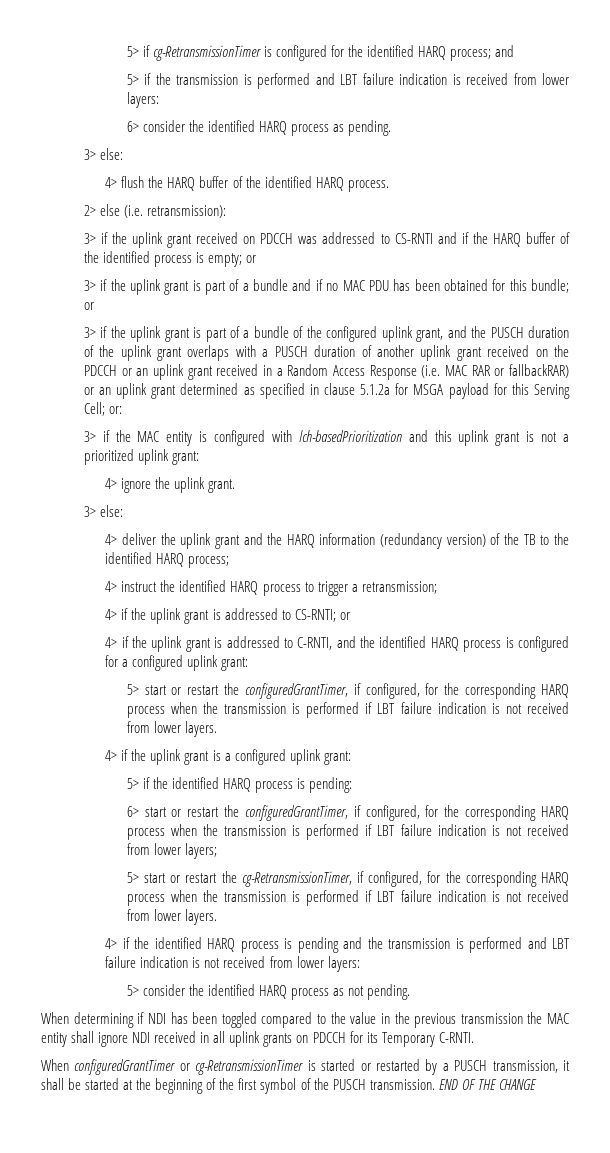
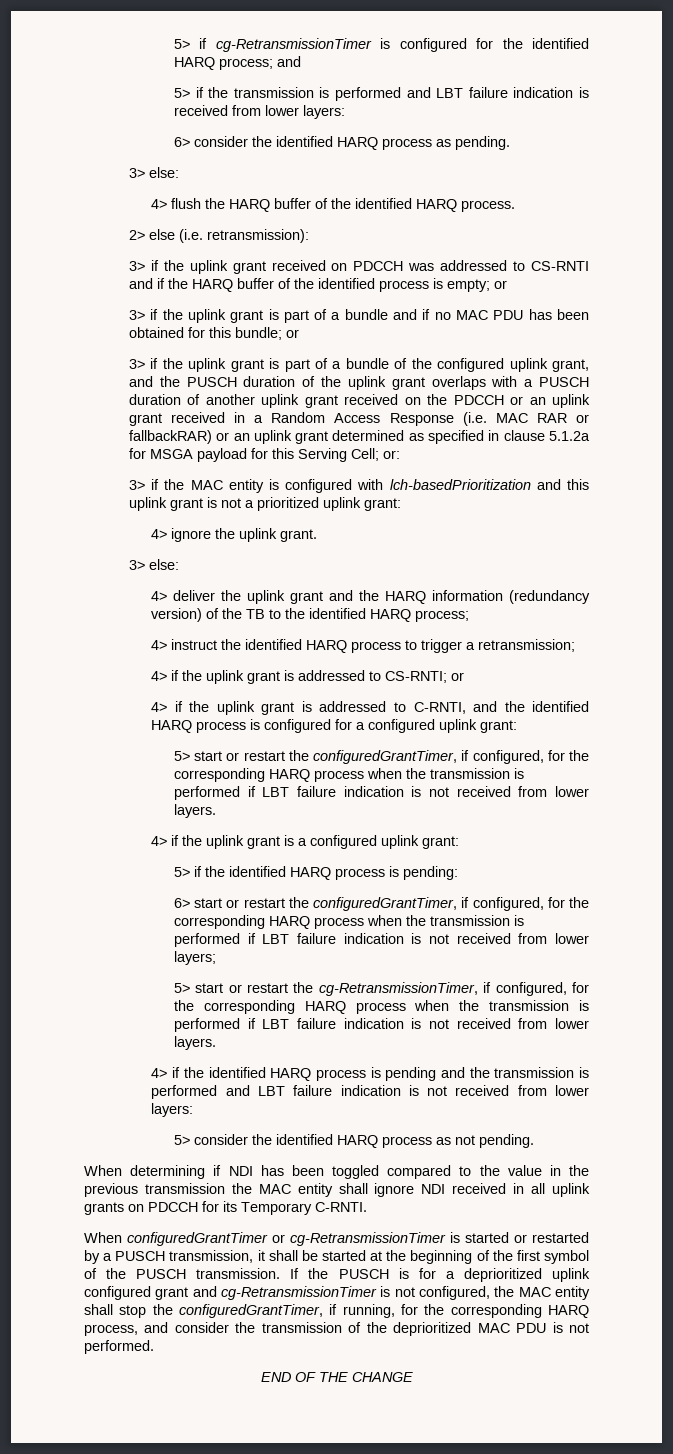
(435, 1084) none -> [290,1268,590,1282] [84,1286,590,1300] [84,1304,589,1318] [84,1322,589,1336] [84,1340,154,1354] If the PUSCH is for a deprioritized uplink configured grant and cg-RetransmissionTimer is not configured, the MAC entity shall stop the configuredGrantTimer, if running, for the corresponding HARQ process, and consider the transmission of the deprioritized MAC PDU is not performed. //

